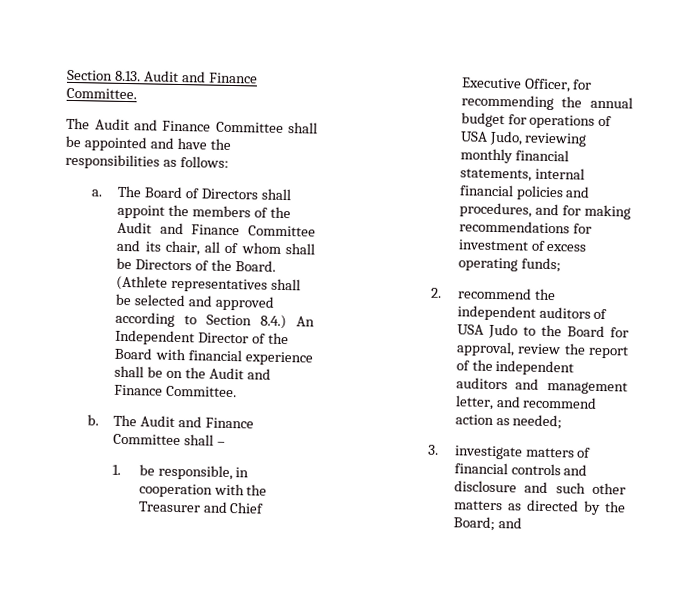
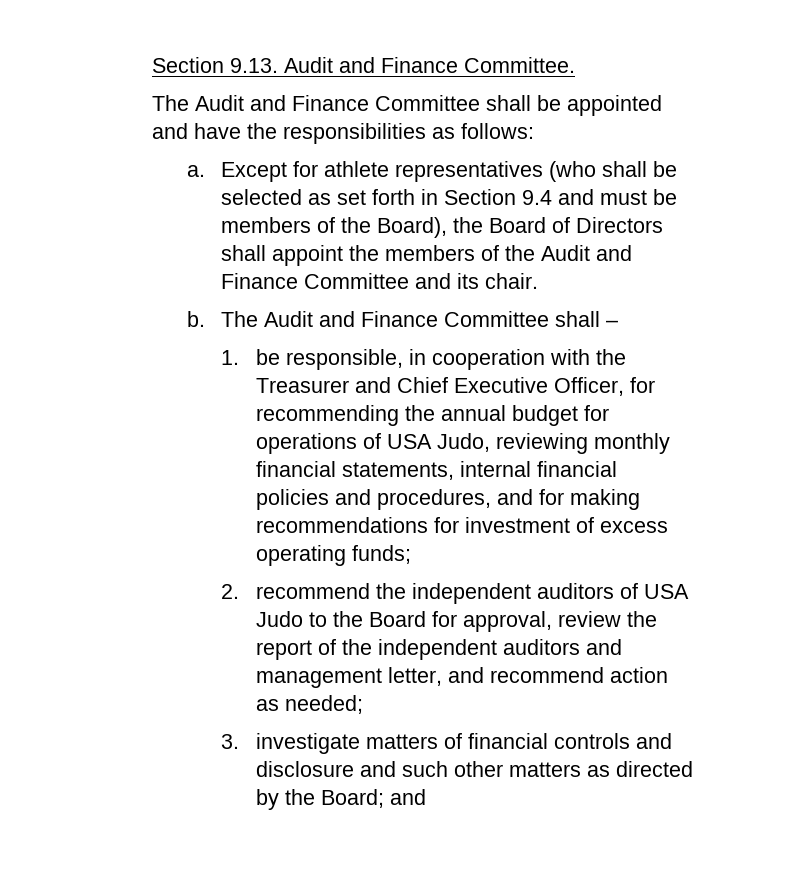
[67,69,142,82] Section 8.13. -> [151,57,278,73] Section 9.13.
[117,185,143,198] The -> [221,161,678,182] [221,189,678,205] [221,217,484,238] Except for athlete representatives (who shall be selected as set forth in Section 9.4 and must be members of the Board), the
[164,240,315,256] [116,257,276,272] [116,275,302,293] [115,293,274,311] [115,311,315,330] [115,329,289,346] [114,347,313,366] [114,365,271,380] [114,384,238,398] chair, all of whom shall be Directors of the Board. (Athlete representatives shall be selected and approved according to Section 8.4.) An Independent Director of the Board with financial experience shall be on the Audit and Finance Committee. -> [485,273,539,289] chair.

